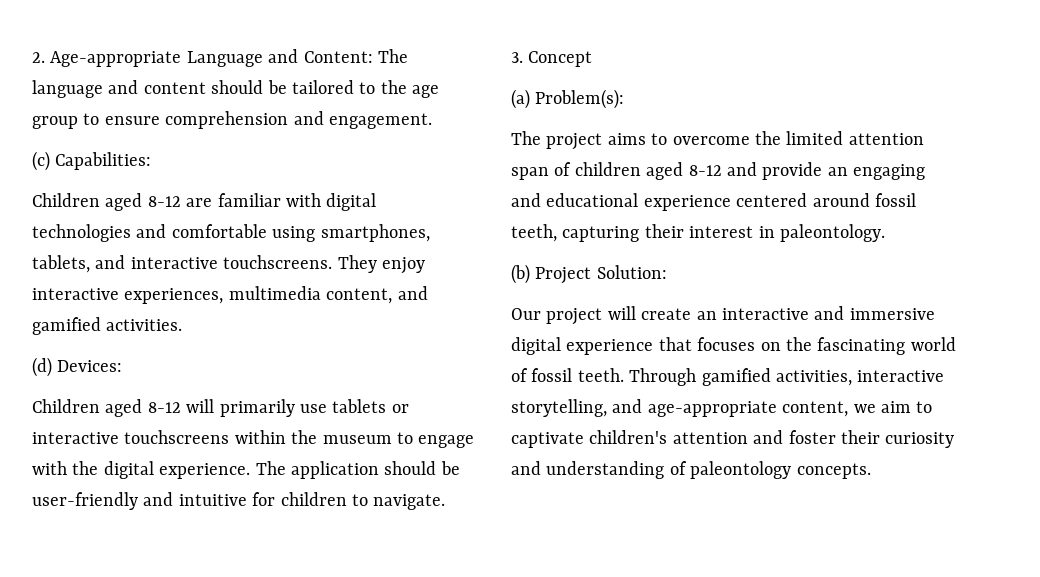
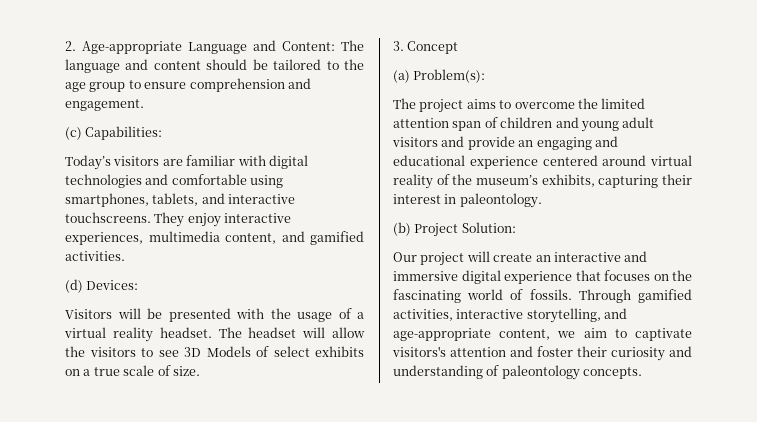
[32,193,181,211] Children aged 8-12 -> [65,155,160,170] Today’s visitors
[32,399,409,417] [32,430,475,448] [32,461,460,479] [32,492,446,510] Children aged 8-12 will primarily use tablets or interactive touchscreens within the museum to engage with the digital experience. The application should be user-friendly and intuitive for children to navigate. -> [65,308,364,322] [64,327,366,342] [65,346,364,357] [65,365,200,376] Visitors will be presented with the usage of a virtual reality headset. The headset will allow the visitors to see 3D Models of select exhibits on a true scale of size.
[646,162,722,180] aged 8-12 -> [555,117,655,132] [392,137,438,147] and young adult visitors
[875,193,916,207] [511,224,557,242] fossil teeth, -> [650,155,692,166] [393,174,595,189] virtual reality of the museum’s exhibits,
[531,368,624,382] fossil teeth. -> [529,289,572,300] fossils.
[589,430,668,444] children's -> [392,346,446,357] visitors's

